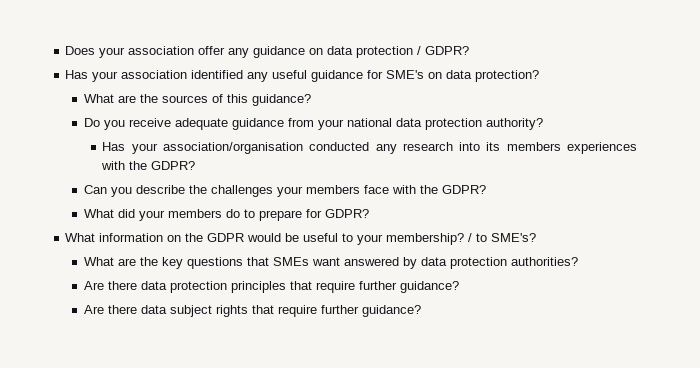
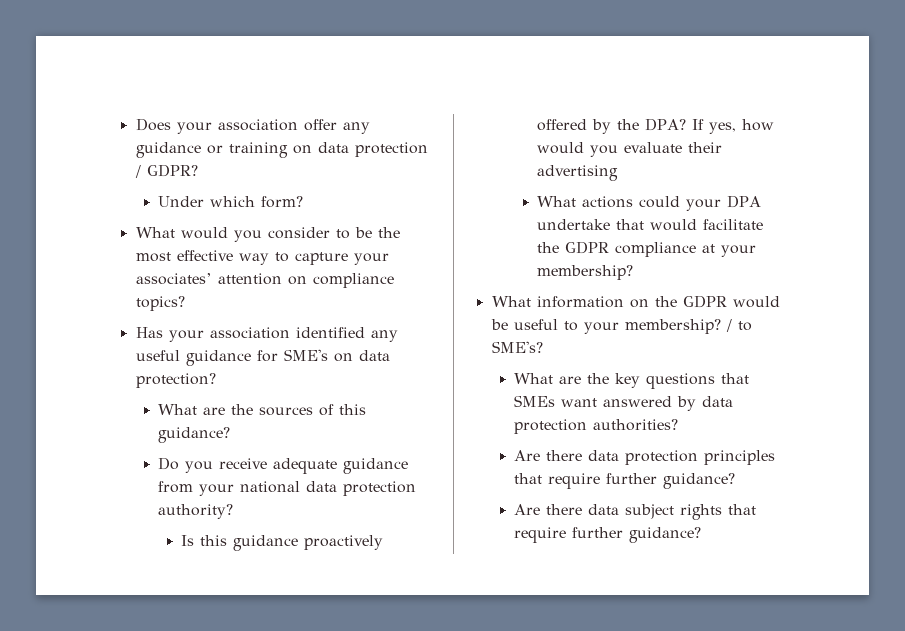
(306, 52) none -> [206,142,288,158] or training
(470, 50) none -> [158,196,304,208] [135,227,400,242] [135,250,389,265] [135,273,394,288] [135,296,185,311] // Under which form? // What would you consider to be the most effective way to capture your associates’ attention on compliance topics?
[102,142,638,154] [101,161,196,170] [83,185,486,197] [83,209,369,221] Has your association/organisation conducted any research into its members experiences with the GDPR? // Can you describe the challenges your members face with the GDPR? // What did your members do to prepare for GDPR? -> [181,535,384,551] [537,118,775,134] [537,142,723,157] [537,165,619,181] [537,195,762,211] [537,219,764,231] [537,241,757,257] [537,265,634,280] Is this guidance proactively offered by the DPA? If yes, how would you evaluate their advertising // What actions could your DPA undertake that would facilitate the GDPR compliance at your membership?

